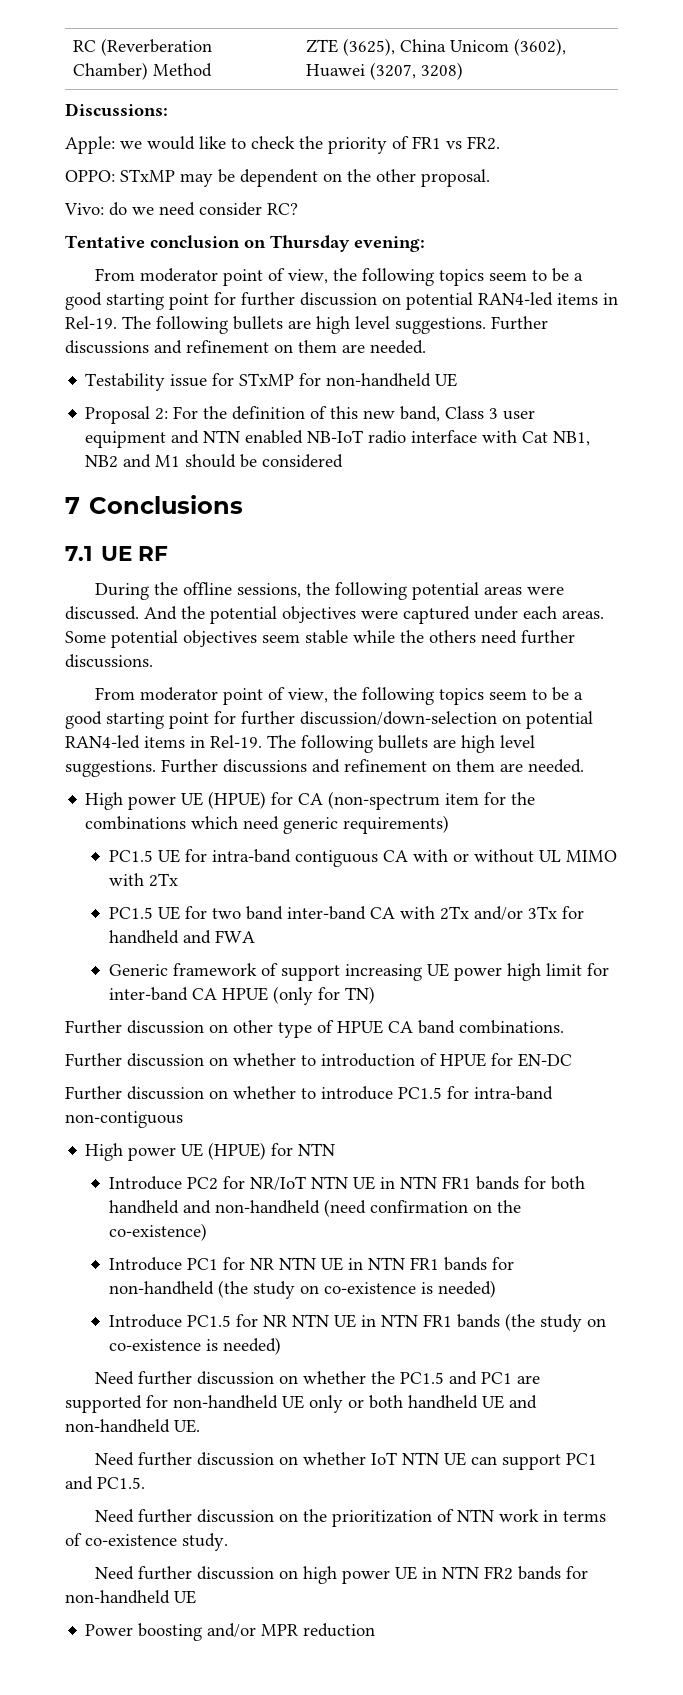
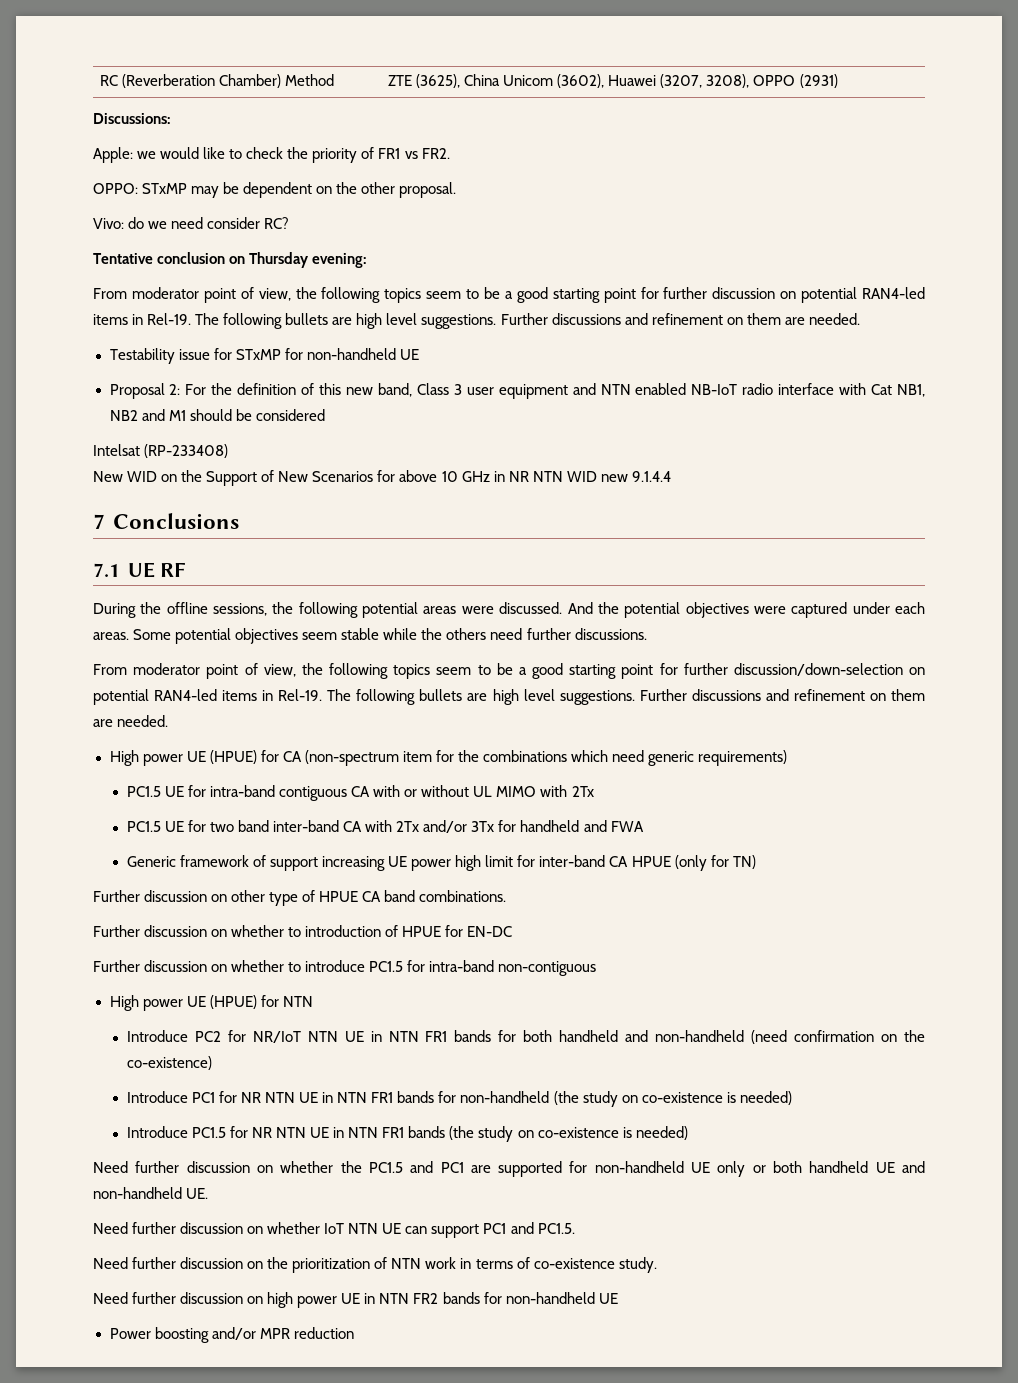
[421,62,464,80] 3208) -> [706,74,838,88] 3208), OPPO (2931)
(344, 461) none -> [93,444,229,458] [93,470,671,486] // Intelsat (RP-233408) // New WID on the Support of New Scenarios for above 10 GHz in NR NTN WID new 9.1.4.4

